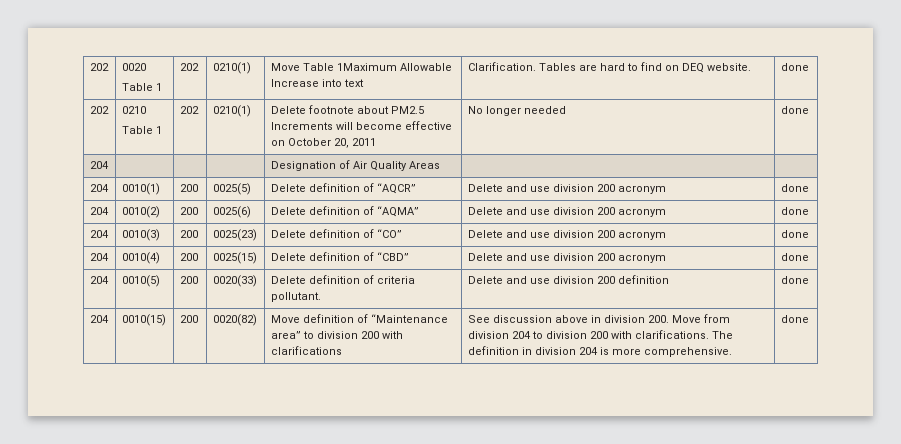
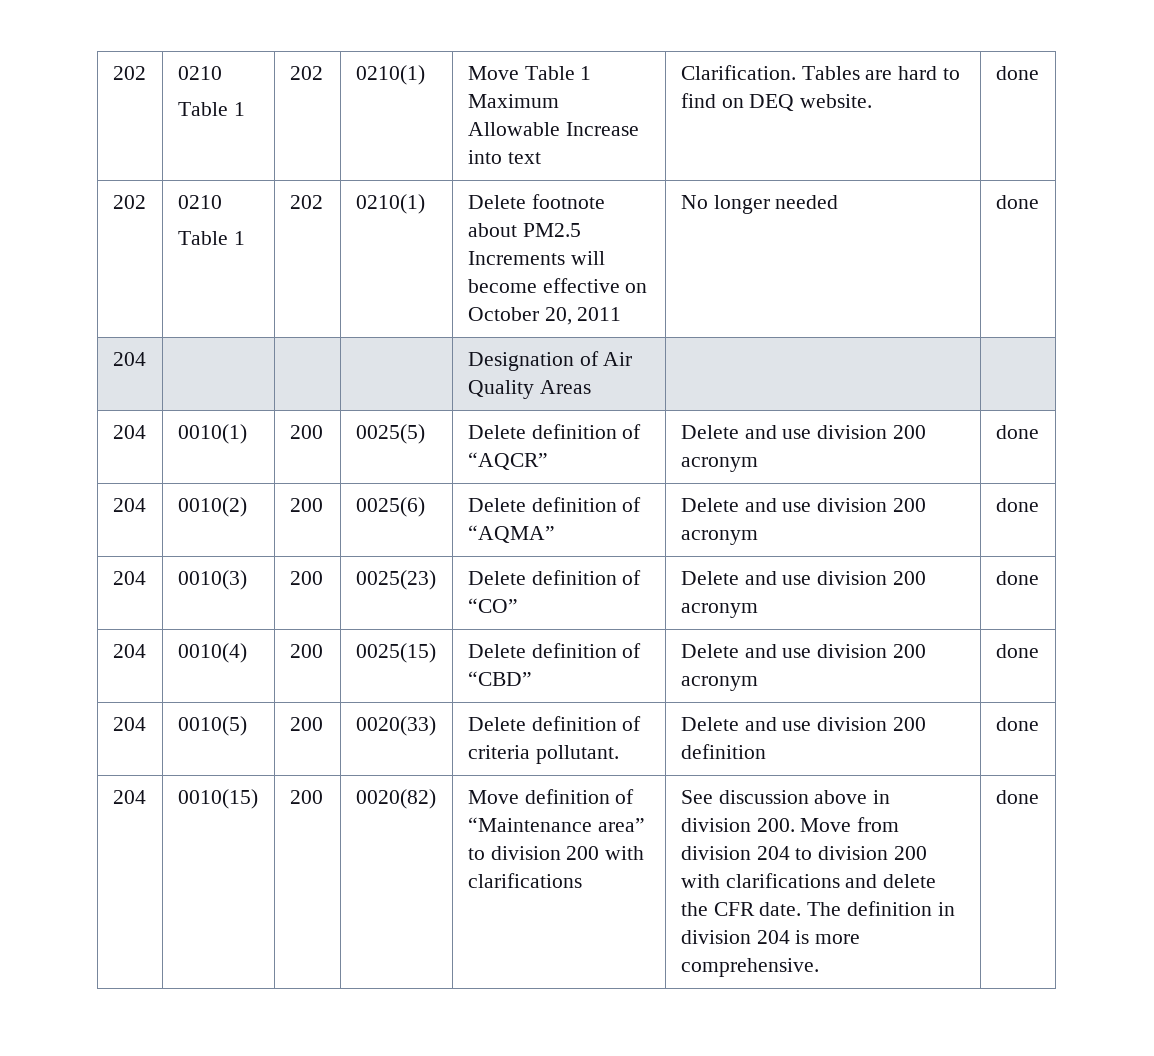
[89,63,109,71] [121,63,146,71] 202 | 0020 -> [112,66,146,80] [177,66,222,80] 202 | 0210
[336,63,397,71] 1Maximum -> [580,66,592,80] [467,94,559,108] 1 Maximum
[634,330,709,339] clarifications. -> [725,873,937,888] [680,902,802,916] clarifications and delete the CFR date.

